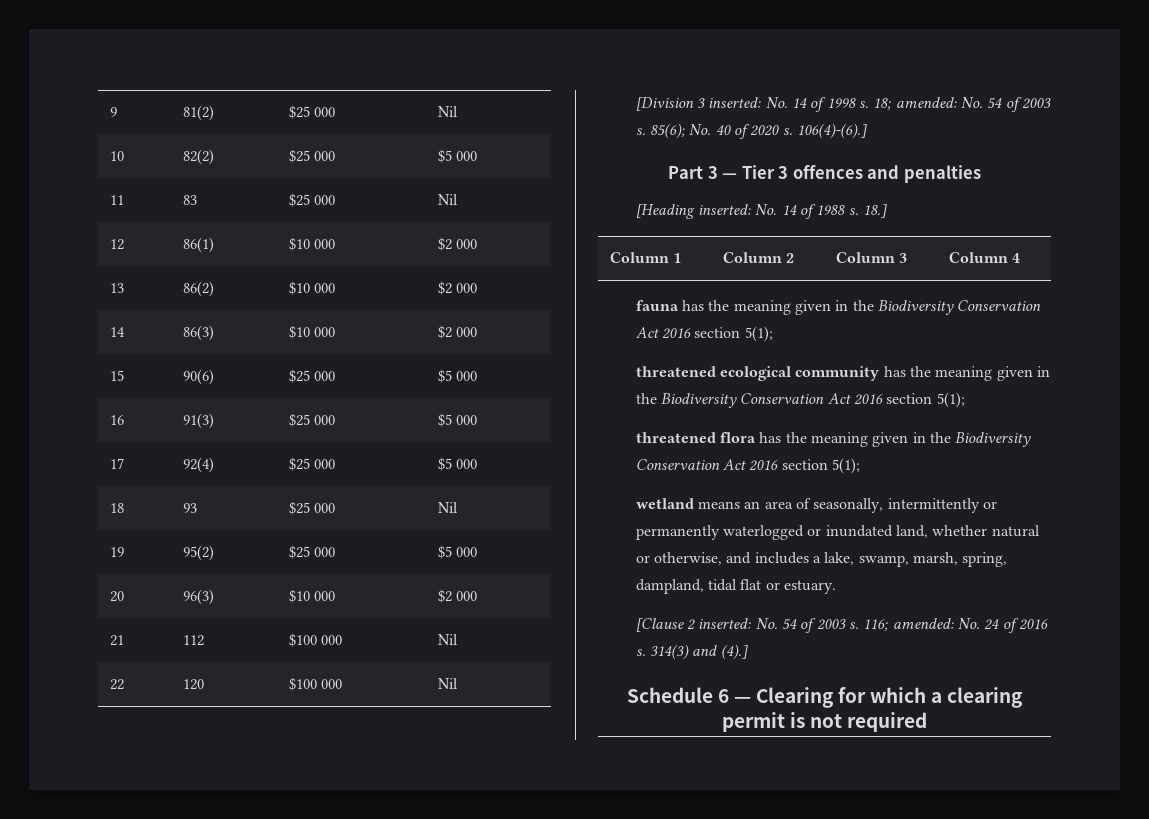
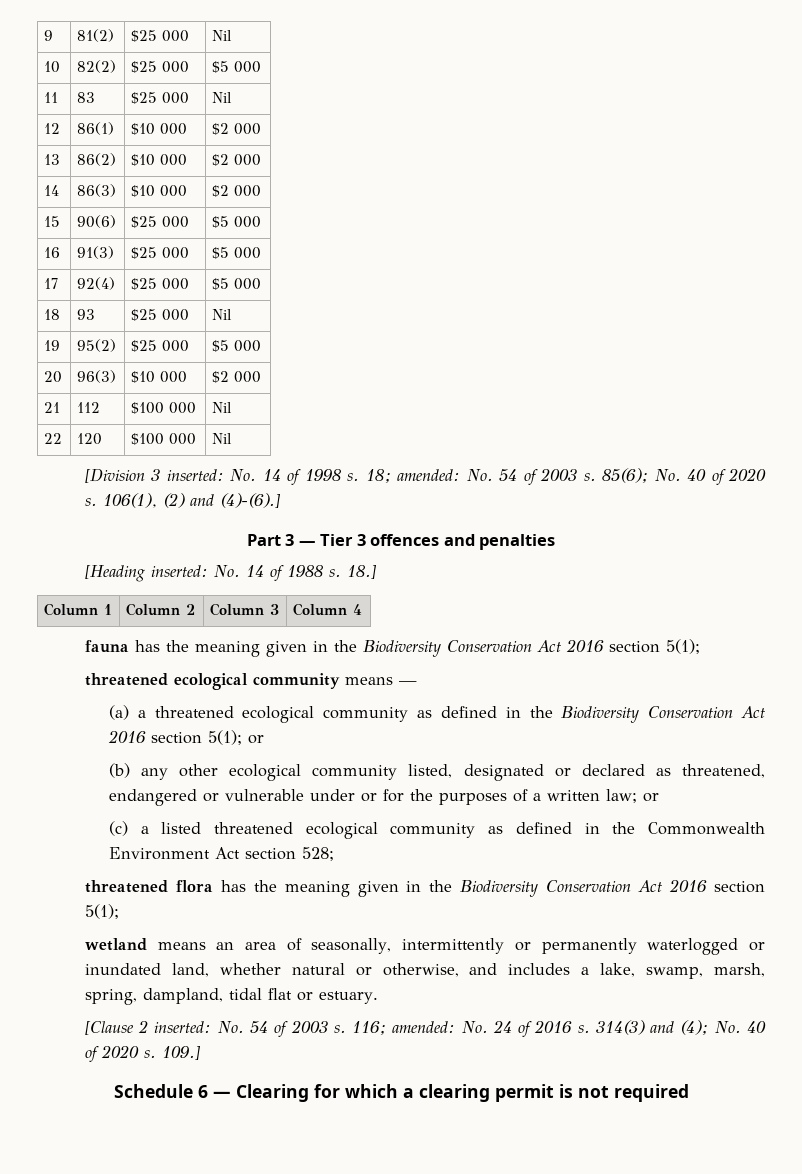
[797,123,868,139] 106(4)-(6).] -> [102,493,281,508] 106(1), (2) and (4)-(6).]
[883,366,1051,381] [635,392,965,408] has the meaning given in the Biodiversity Conservation Act 2016 section 5(1); -> [344,677,417,685] [108,705,766,723] [107,730,264,745] [108,763,765,781] [108,789,659,806] [108,821,765,839] [108,847,334,861] means — // (a) a threatened ecological community as defined in the Biodiversity Conservation Act 2016 section 5(1); or // (b) any other ecological community listed, designated or declared as threatened, endangered or vulnerable under or for the purposes of a written law; or // (c) a listed threatened ecological community as defined in the Commonwealth Environment Act section 528;
[720,644,748,660] (4).] -> [680,1020,766,1035] [84,1045,201,1063] (4); No. 40 of 2020 s. 109.]

